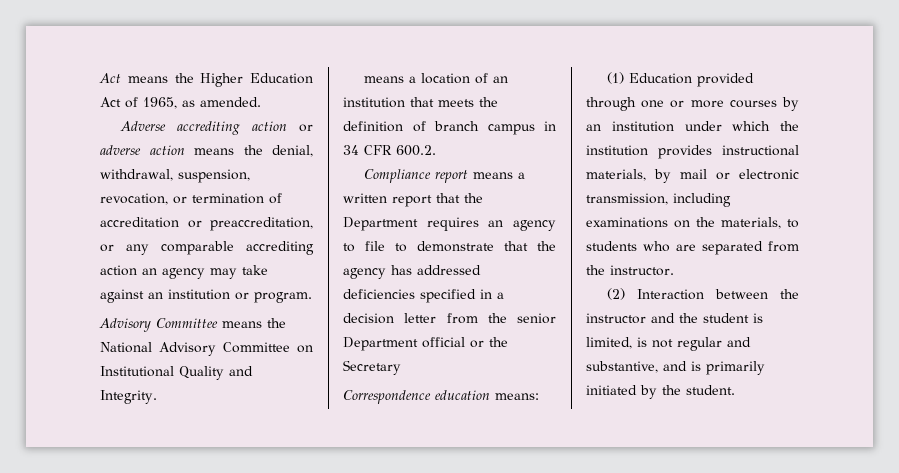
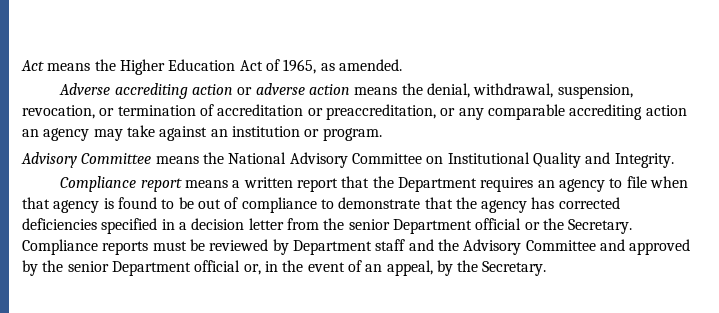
[364,73,509,84] [343,97,498,108] [343,121,556,135] [343,145,436,156] // means a location of an institution that meets the definition of branch campus in 34 CFR 600.2. -> (674, 160) none
(385, 246) none -> [649,176,688,188] [22,197,317,213] when that agency is found to be out of compliance
[417,265,481,275] addressed -> [558,197,620,209] corrected
[343,360,401,375] [343,390,539,404] [607,72,755,87] [586,97,799,111] [586,121,799,132] [586,145,799,159] [586,169,799,183] [586,193,731,207] [586,217,799,229] [586,241,799,255] [586,265,674,276] [607,288,799,300] [586,313,763,324] [586,337,751,351] [586,361,765,375] [586,385,735,399] Secretary // Correspondence education means: // (1) Education provided through one or more courses by an institution under which the institution provides instructional materials, by mail or electronic transmission, including examinations on the materials, to students who are separated from the instructor. // (2) Interaction between the instructor and the student is limited, is not regular and substantive, and is primarily initiated by the student. -> [568,219,633,234] [22,239,691,255] [22,260,547,276] Secretary. Compliance reports must be reviewed by Department staff and the Advisory Committee and approved by the senior Department official or, in the event of an appeal, by the Secretary.

